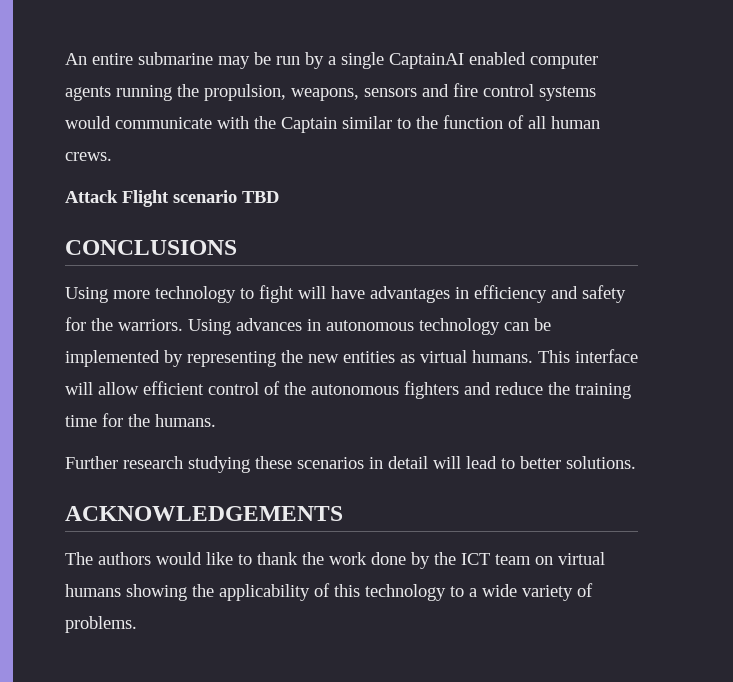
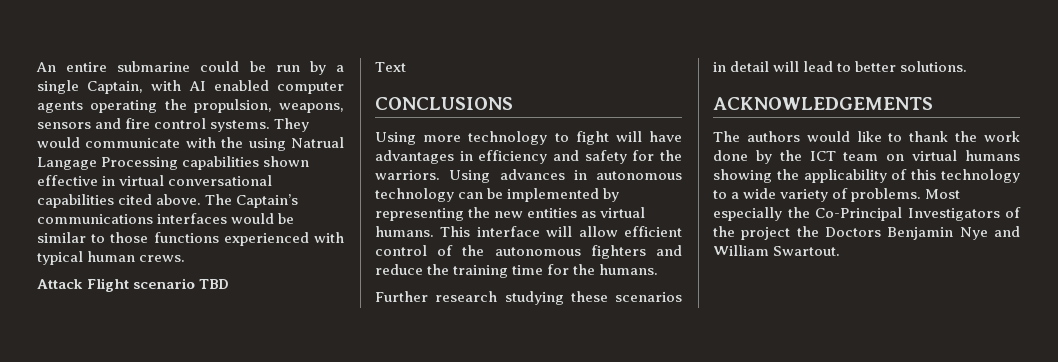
[218,56,250,69] may -> [200,61,240,72] could
[389,53,464,69] CaptainAI -> [87,80,206,94] Captain, with AI
[116,85,172,101] running -> [90,100,158,113] operating
[539,86,596,101] systems -> [210,118,310,132] systems. They
[281,115,546,133] Captain similar to the function of all -> [248,137,344,151] [37,156,310,170] [37,175,273,186] [37,194,299,208] [37,213,295,224] [37,232,344,246] [37,251,83,265] using Natrual Langage Processing capabilities shown effective in virtual conversational capabilities cited above. The Captain’s communications interfaces would be similar to those functions experienced with typical
(279, 197) none -> [375,62,406,72] // Text
(137, 624) none -> [925,189,961,199] [713,207,1021,221] [713,226,1020,240] [713,245,841,256] Most especially the Co-Principal Investigators of the project the Doctors Benjamin Nye and William Swartout.

